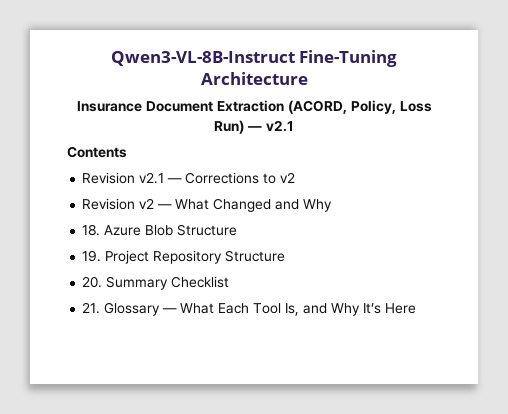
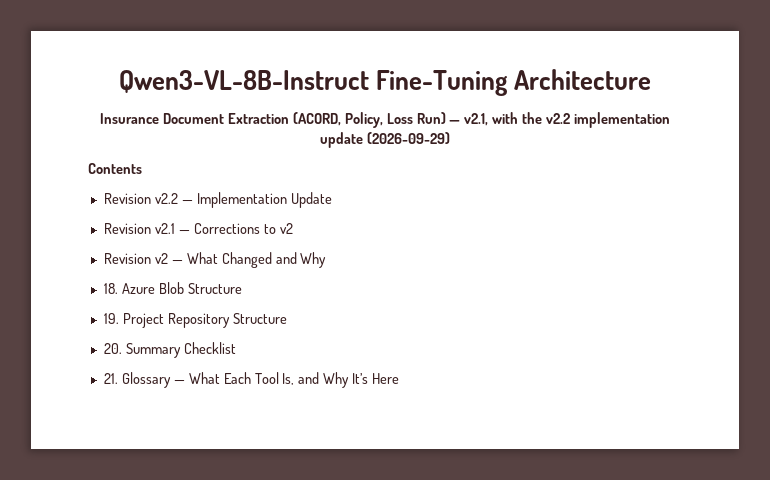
[266,120,294,132] [67,146,127,158] v2.1 // Contents -> [464,112,670,128] [320,132,450,148] [88,163,142,174] [103,192,332,208] v2.1, with the v2.2 implementation update (2026-09-29) // Contents // Revision v2.2 — Implementation Update

